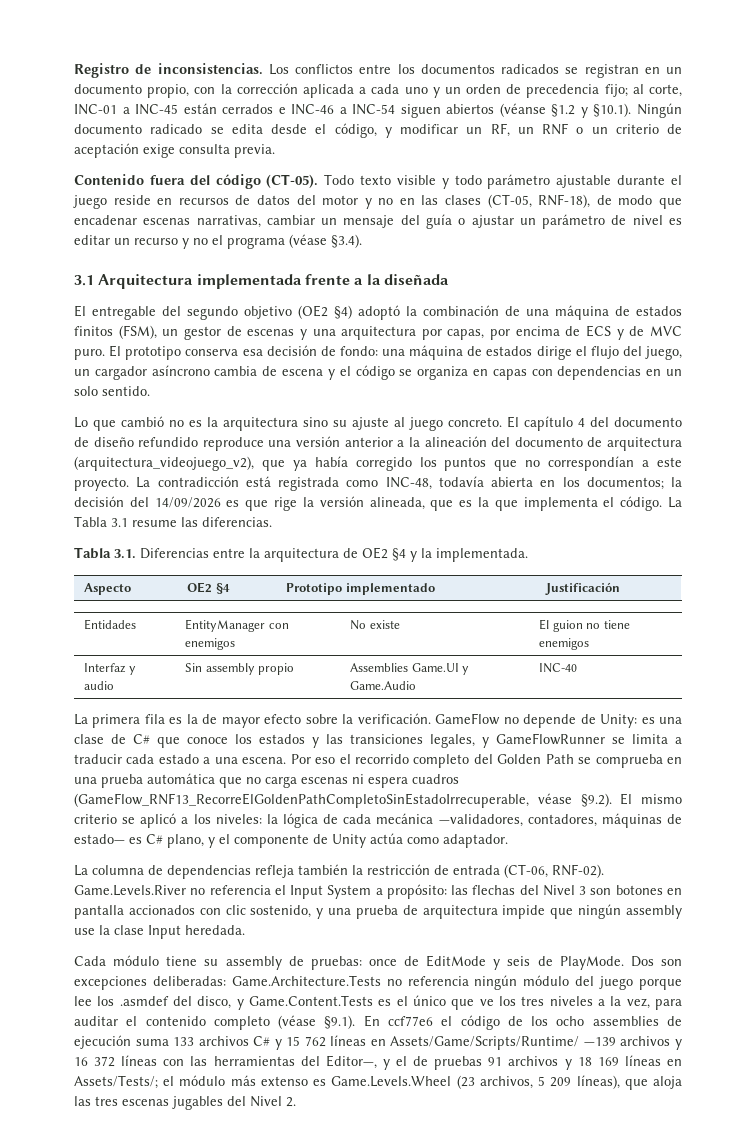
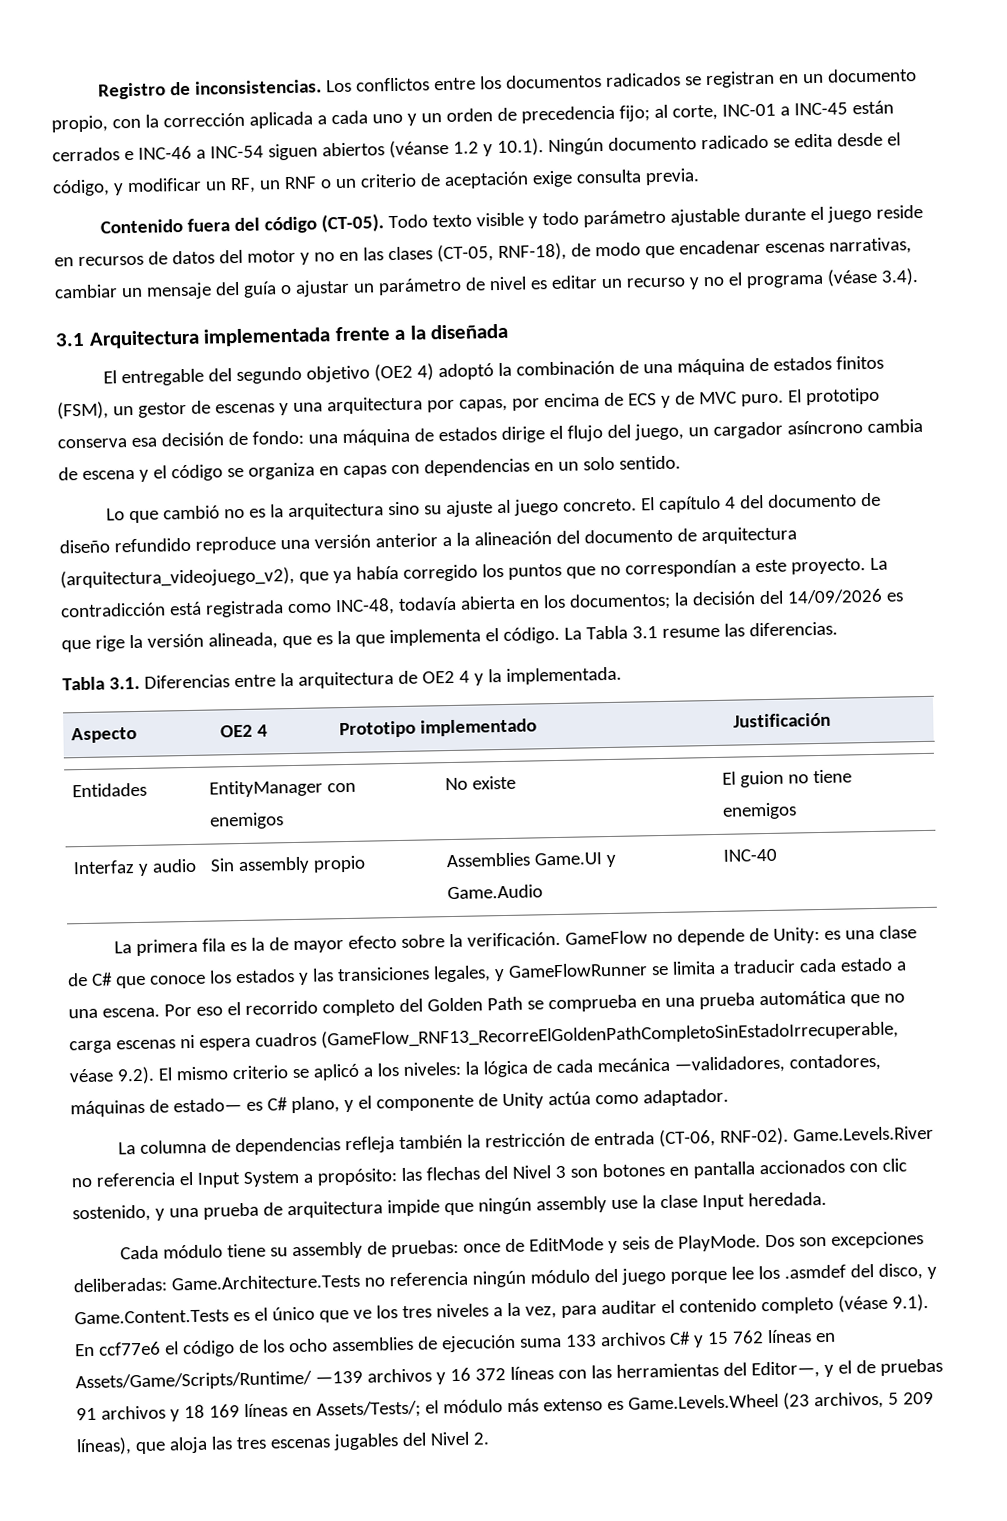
[551,103,632,118] §1.2 y §10.1). -> [452,138,544,157] 1.2 y 10.1).
[331,234,362,248] §3.4). -> [880,268,919,286] 3.4).
[334,305,352,319] §4) -> [416,363,434,381] 4)
[392,548,406,561] §4 -> [458,670,470,683] 4
[215,583,230,594] §4 -> [256,724,268,737] 4
[580,793,612,807] §9.2). -> [116,1066,155,1085] 9.2).
[324,1015,356,1029] §9.1). -> [891,1294,929,1312] 9.1).

